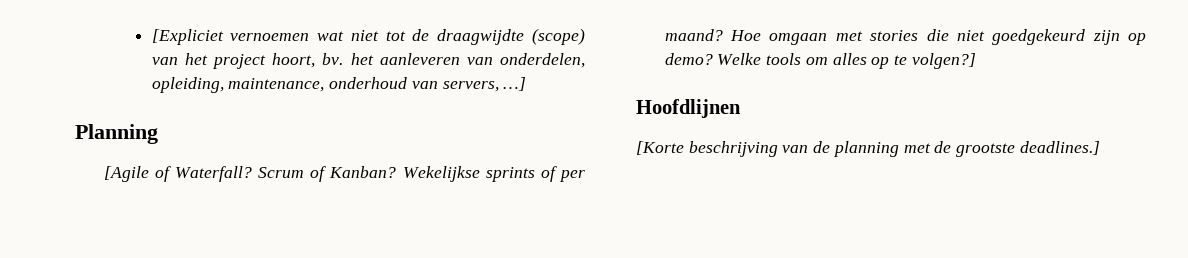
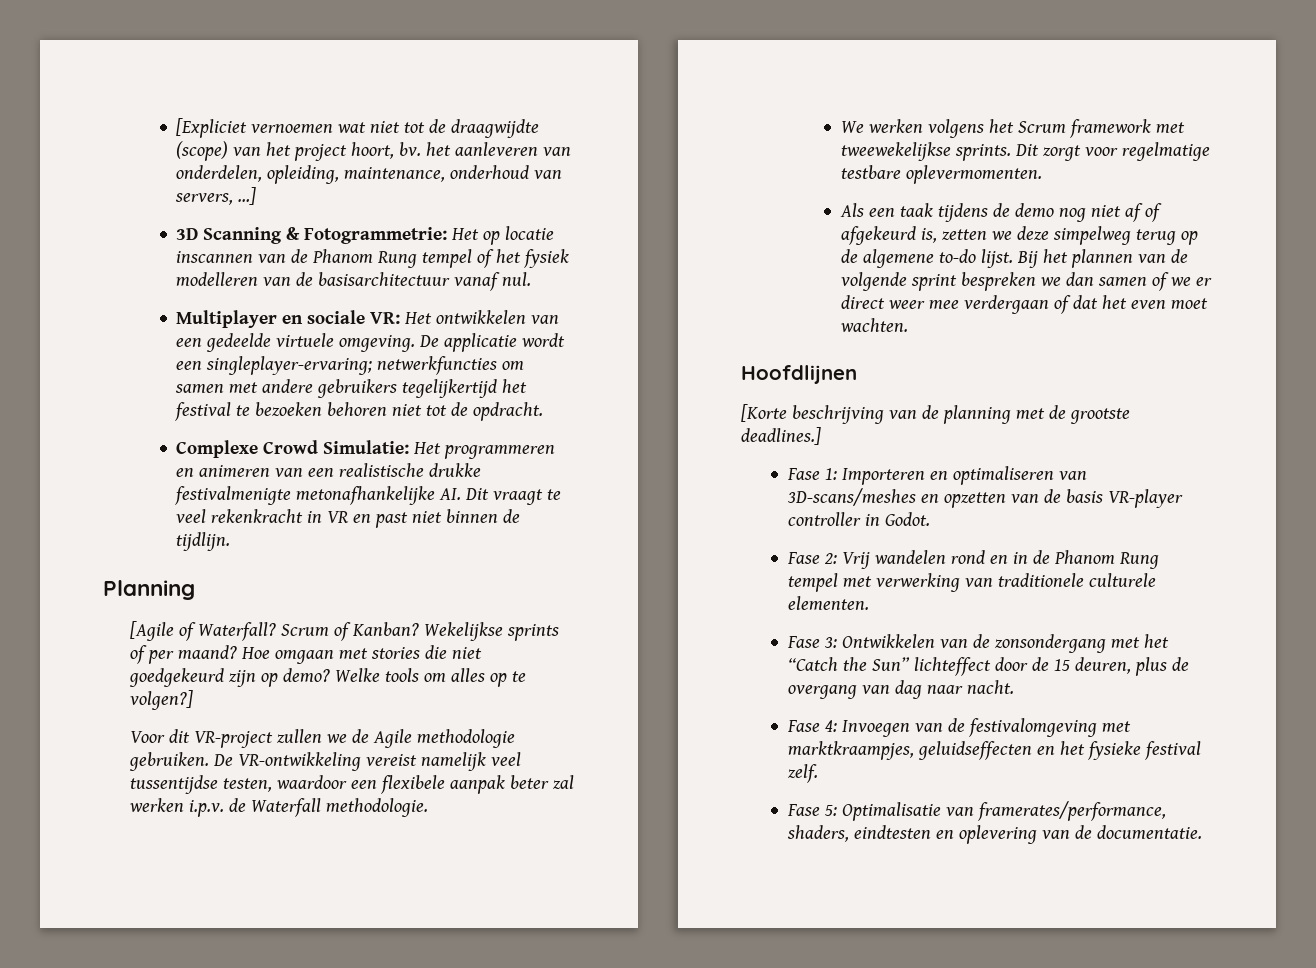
(527, 84) none -> [176,226,555,245] [176,249,570,268] [176,272,532,291] [176,310,560,328] [176,333,566,352] [176,356,525,375] [175,379,528,398] [175,402,544,421] [176,440,556,459] [176,463,482,477] [175,486,562,505] [176,509,521,528] [176,532,231,551] // 3D Scanning & Fotogrammetrie: Het op locatie inscannen van de Phanom Rung tempel of het fysiek modelleren van de basisarchitectuur vanaf nul. // Multiplayer en sociale VR: Het ontwikkelen van een gedeelde virtuele omgeving. De applicatie wordt een singleplayer-ervaring; netwerkfuncties om samen met andere gebruikers tegelijkertijd het festival te bezoeken behoren niet tot de opdracht. // Complexe Crowd Simulatie: Het programmeren en animeren van een realistische drukke festivalmenigte metonafhankelijke AI. Dit vraagt te veel rekenkracht in VR en past niet binnen de tijdlijn.
(976, 61) none -> [129,729,515,748] [128,752,521,771] [129,775,574,794] [128,798,428,817] [841,119,1185,138] [841,142,1211,161] [841,165,1043,184] [840,203,1162,222] [841,226,1198,245] [841,249,1188,268] [841,272,1212,291] [841,295,1208,314] [840,318,909,332] // Voor dit VR-project zullen we de Agile methodologie gebruiken. De VR-ontwikkeling vereist namelijk veel tussentijdse testen, waardoor een flexibele aanpak beter zal werken i.p.v. de Waterfall methodologie. // We werken volgens het Scrum framework met tweewekelijkse sprints. Dit zorgt voor regelmatige testbare oplevermomenten. // Als een taak tijdens de demo nog niet af of afgekeurd is, zetten we deze simpelweg terug op de algemene to-do lijst. Bij het plannen van de volgende sprint bespreken we dan samen of we er direct weer mee verdergaan of dat het even moet wachten.
(1100, 148) none -> [786,466,1087,485] [786,488,1183,508] [787,512,930,526] [786,550,1159,569] [787,573,1156,592] [787,596,869,610] [786,634,1169,653] [787,657,1189,676] [787,680,1014,699] [786,718,1131,737] [787,741,1201,760] [786,764,818,783] [786,801,1166,821] [786,825,1202,844] // Fase 1: Importeren en optimaliseren van 3D-scans/meshes en opzetten van de basis VR-player controller in Godot. // Fase 2: Vrij wandelen rond en in de Phanom Rung tempel met verwerking van traditionele culturele elementen. // Fase 3: Ontwikkelen van de zonsondergang met het “Catch the Sun” lichteffect door de 15 deuren, plus de overgang van dag naar nacht. // Fase 4: Invoegen van de festivalomgeving met marktkraampjes, geluidseffecten en het fysieke festival zelf. // Fase 5: Optimalisatie van framerates/performance, shaders, eindtesten en oplevering van de documentatie.

